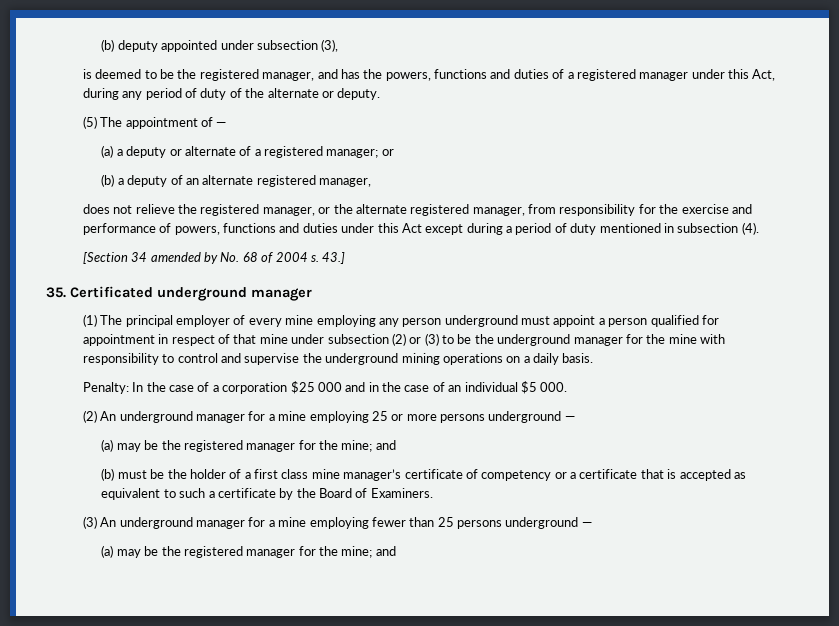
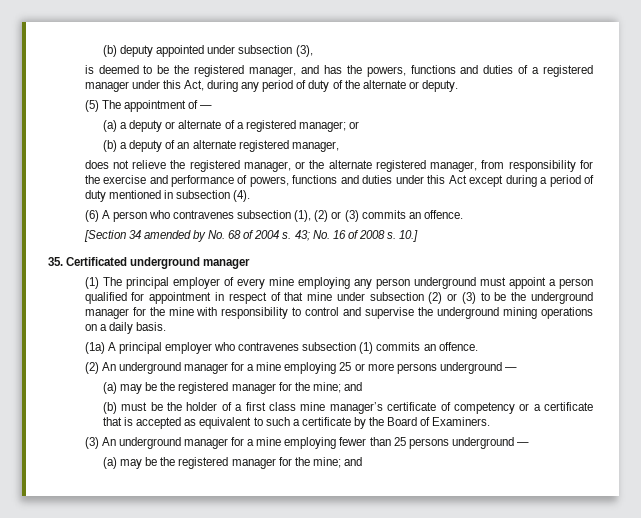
(759, 228) none -> [84,210,463,222] // (6) A person who contravenes subsection (1), (2) or (3) commits an offence.
[322,252,346,264] 43.] -> [294,230,419,242] 43; No. 16 of 2008 s. 10.]
[82,381,568,394] Penalty: In the case of a corporation $25 000 and in the case of an individual $5 000. -> [84,342,478,354] (1a) A principal employer who contravenes subsection (1) commits an offence.

